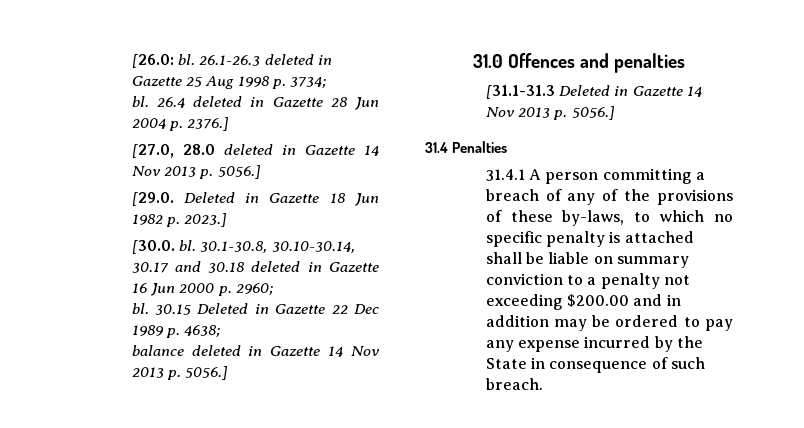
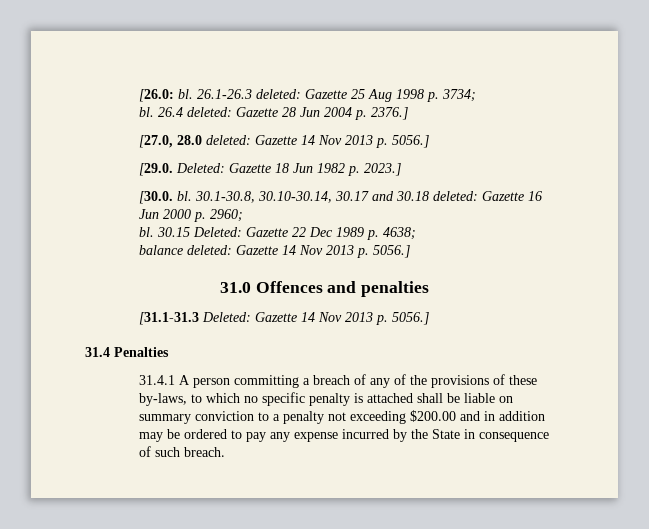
[264,54,332,65] deleted in -> [256,89,302,99] deleted:
[193,96,265,107] deleted in -> [187,107,233,117] deleted:
[223,144,296,155] deleted in -> [206,135,252,145] deleted:
[183,192,260,203] Deleted in -> [176,163,226,173] Deleted:
[251,261,322,272] deleted in -> [433,191,479,201] deleted:
[197,303,269,314] Deleted in -> [193,227,243,237] Deleted:
[191,345,263,356] deleted in -> [187,245,233,255] deleted:
[558,85,629,96] Deleted in -> [202,312,252,322] Deleted:

